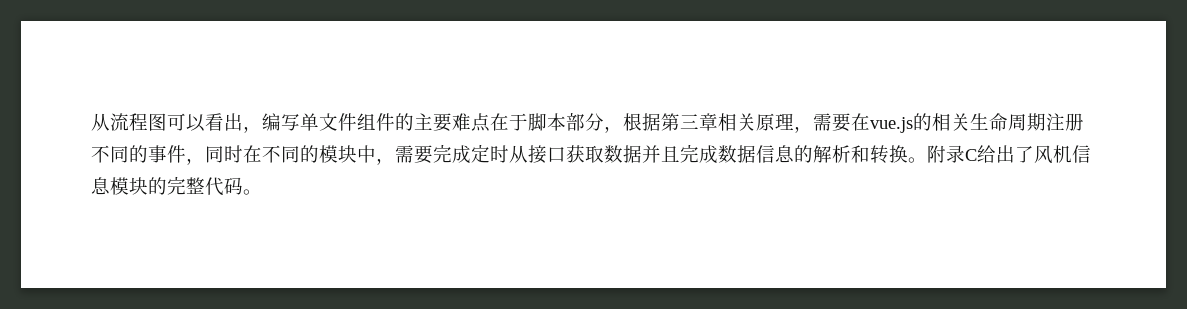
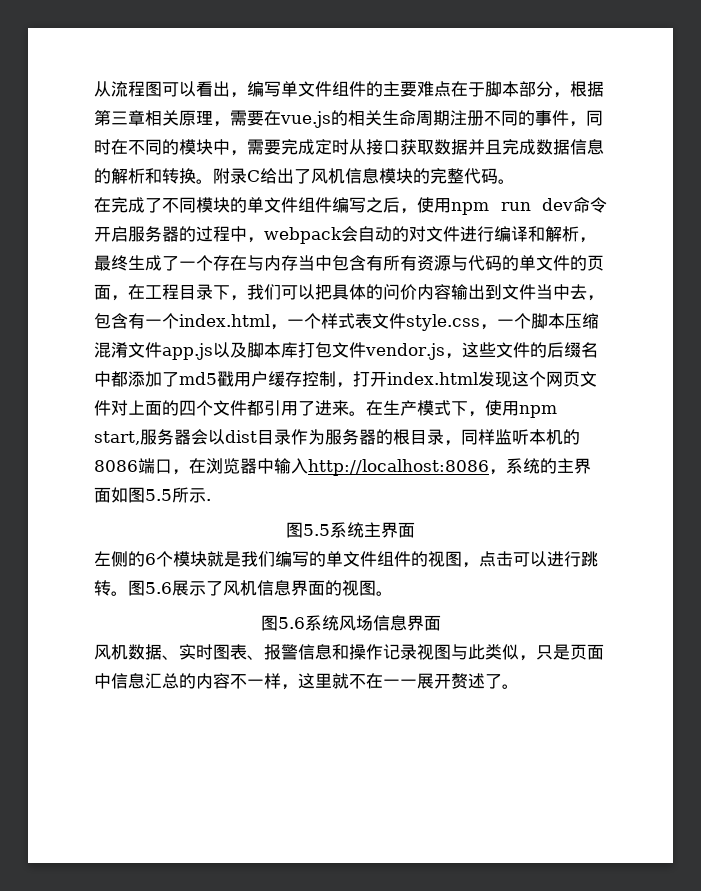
(262, 192) none -> [94,197,607,215] [94,226,596,244] [94,255,604,271] [94,284,604,301] [94,313,599,331] [94,342,598,360] [94,371,597,388] [94,400,557,418] [94,429,580,446] [94,458,591,476] [94,487,211,503] [286,522,415,538] [94,551,598,568] [94,580,393,596] [260,615,441,631] [94,644,604,661] [94,673,519,690] // 在完成了不同模块的单文件组件编写之后，使用npm run dev命令开启服务器的过程中，webpack会自动的对文件进行编译和解析，最终生成了一个存在与内存当中包含有所有资源与代码的单文件的页面，在工程目录下，我们可以把具体的问价内容输出到文件当中去，包含有一个index.html，一个样式表文件style.css，一个脚本压缩混淆文件app.js以及脚本库打包文件vendor.js，这些文件的后缀名中都添加了md5戳用户缓存控制，打开index.html发现这个网页文件对上面的四个文件都引用了进来。在生产模式下，使用npm start,服务器会以dist目录作为服务器的根目录，同样监听本机的8086端口，在浏览器中输入http://localhost:8086，系统的主界面如图5.5所示. // 图5.5系统主界面 // 左侧的6个模块就是我们编写的单文件组件的视图，点击可以进行跳转。图5.6展示了风机信息界面的视图。 // 图5.6系统风场信息界面 // 风机数据、实时图表、报警信息和操作记录视图与此类似，只是页面中信息汇总的内容不一样，这里就不在一一展开赘述了。

